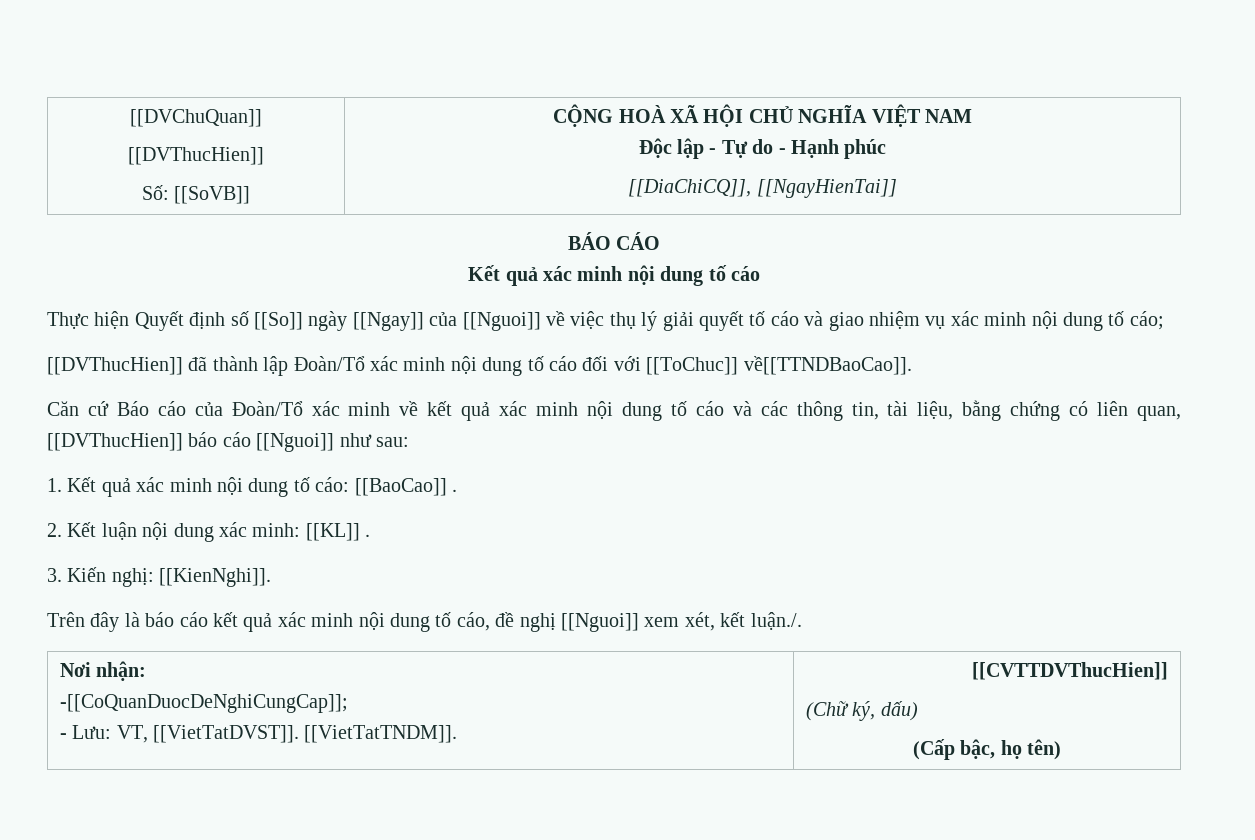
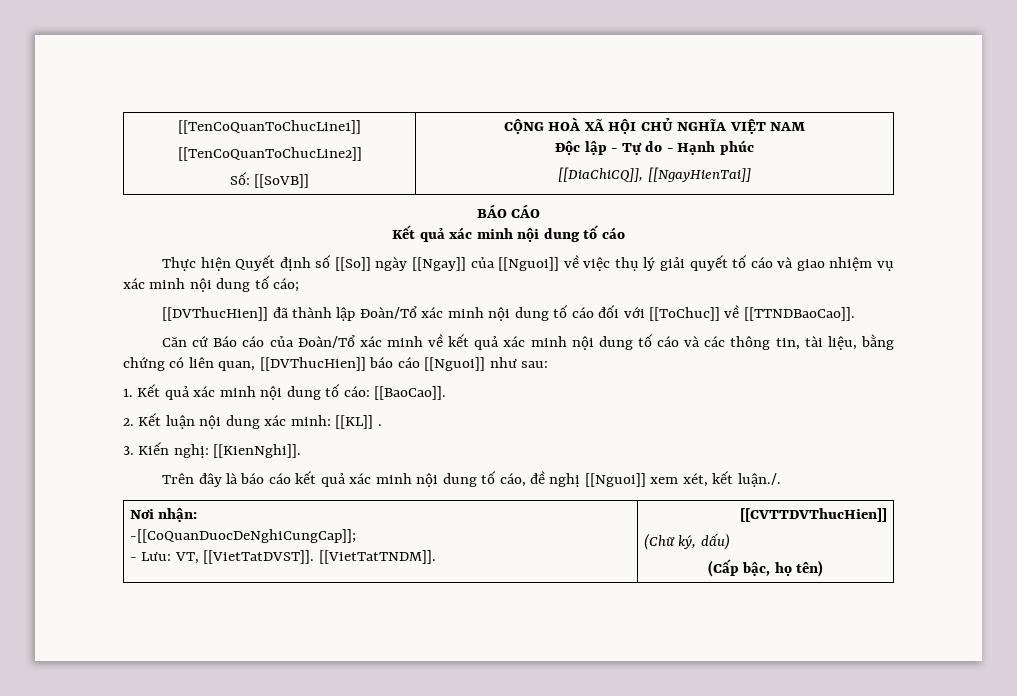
[130,109,262,127] [128,147,264,165] [[DVChuQuan]] // [[DVThucHien]] -> [178,120,361,134] [177,147,362,161] [[TenCoQuanToChucLine1]] // [[TenCoQuanToChucLine2]]
[743,356,912,375] về[[TTNDBaoCao]]. -> [724,305,855,321] về [[TTNDBaoCao]].
[354,478,457,496] [[BaoCao]] . -> [374,386,447,400] [[BaoCao]].

